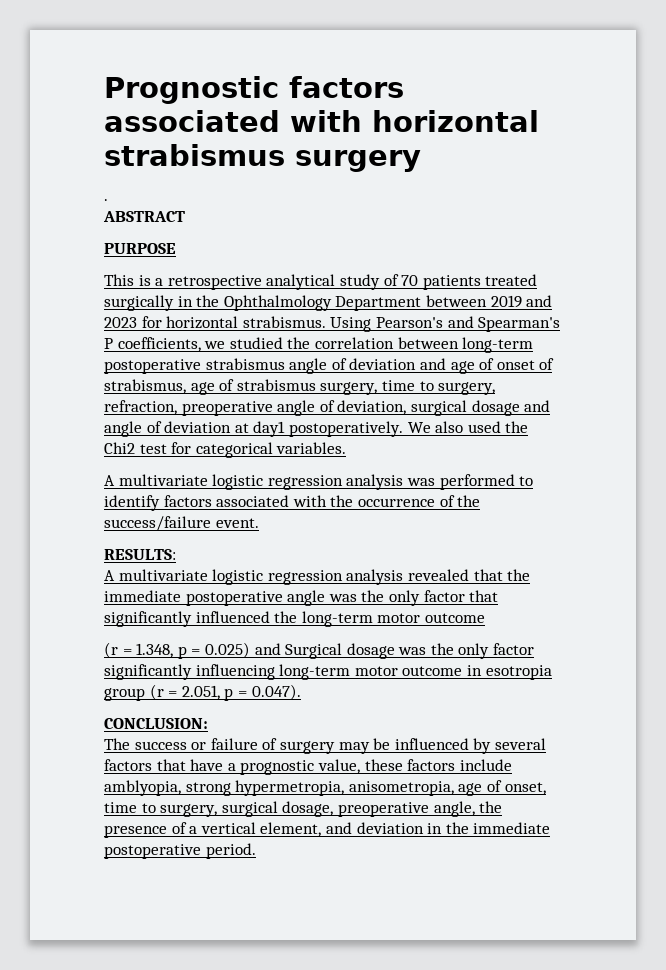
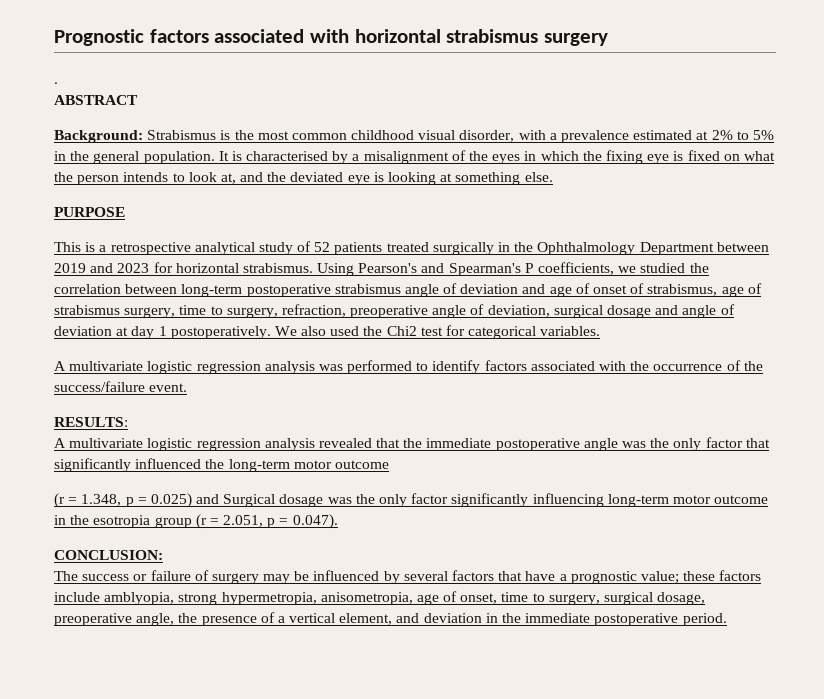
(185, 216) none -> [54,130,774,143] [54,150,775,164] [54,172,553,185] // Background: Strabismus is the most common childhood visual disorder, with a prevalence estimated at 2% to 5% in the general population. It is characterised by a misalignment of the eyes in which the fixing eye is fixed on what the person intends to look at, and the deviated eye is looking at something else.
[401,275,419,286] 70 -> [314,242,331,252] 52
[253,421,286,437] day1 -> [131,326,167,339] day 1
(482, 670) none -> [70,515,90,525] the
[317,759,360,774] value, -> [640,571,679,584] value;

